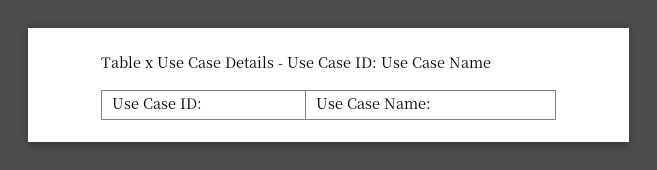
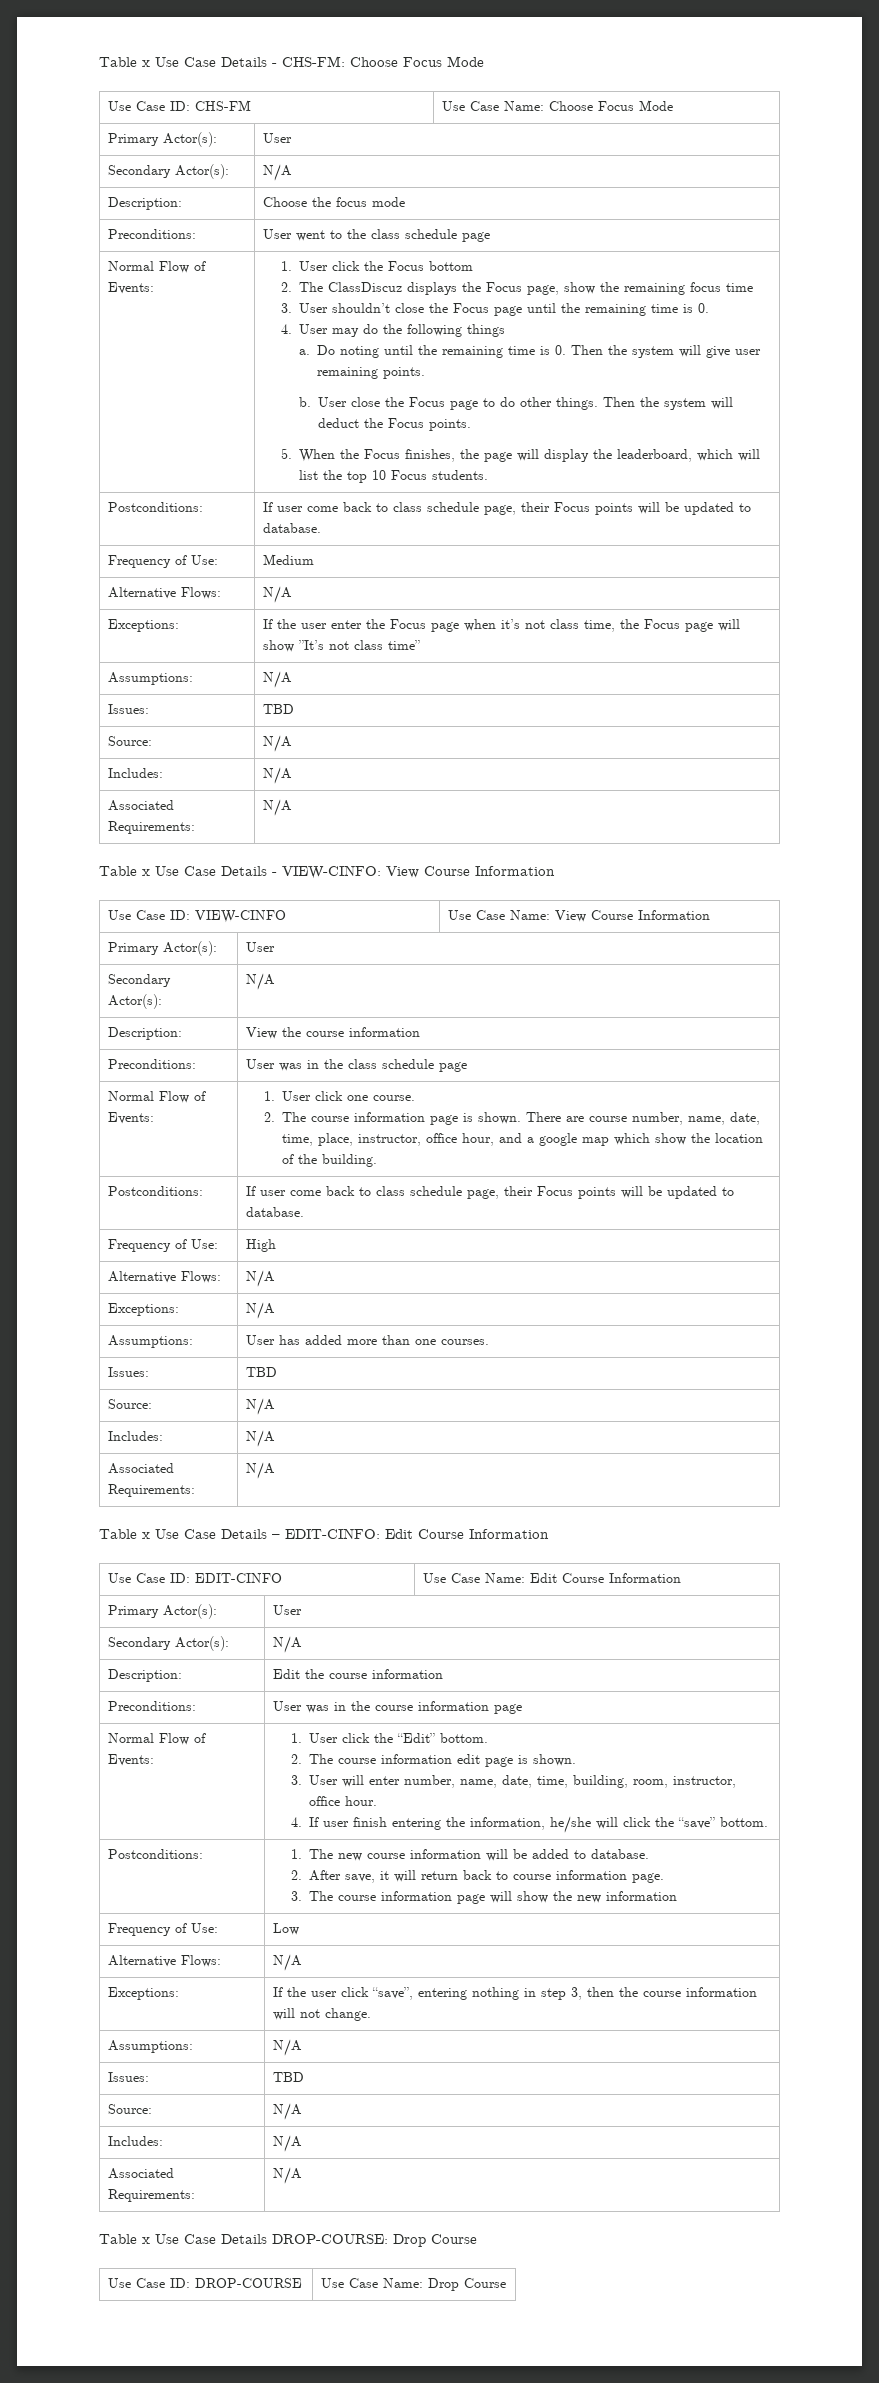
[101,56,491,68] [112,98,203,109] [316,98,432,109] Table x Use Case Details - Use Case ID: Use Case Name // Use Case ID: | Use Case Name: -> [99,56,484,67] [108,100,252,111] [442,100,674,111] [108,132,218,147] [263,133,293,143] [108,164,230,179] [263,164,293,181] [108,197,183,210] [263,197,406,207] [108,229,197,239] [263,229,491,242] [108,261,207,273] [108,282,155,294] [281,261,474,271] [281,282,754,295] [281,303,710,316] [281,324,506,337] [299,345,761,358] [316,367,425,379] [299,397,733,410] [317,418,471,431] [281,448,761,462] [299,470,489,483] [108,502,204,512] [263,502,752,515] [263,523,322,533] [108,555,219,568] [263,554,315,565] [108,587,222,599] [263,586,293,603] [108,619,180,632] [263,619,741,632] [263,640,421,652] [108,672,194,685] [263,671,293,688] [108,704,150,714] [263,704,295,714] [108,736,153,746] [263,735,293,752] [108,768,164,778] [263,767,293,784] [108,800,175,811] [108,821,196,834] [263,799,293,816] [99,865,555,879] [108,910,287,923] [448,910,711,922] [108,941,218,956] [246,942,276,952] [108,974,172,987] [108,994,163,1009] [246,973,276,990] [108,1027,183,1040] [246,1027,421,1039] [108,1059,197,1069] [246,1059,468,1072] [108,1091,207,1103] [108,1112,155,1124] [264,1091,416,1101] [264,1112,761,1125] [282,1133,764,1146] [282,1154,378,1167] [108,1186,204,1196] [246,1186,735,1199] [246,1207,305,1217] [108,1239,219,1252] [246,1239,277,1252] [108,1271,222,1283] [246,1270,276,1287] [108,1303,180,1316] [246,1302,276,1319] [108,1335,194,1348] [246,1335,490,1345] [108,1367,150,1377] [246,1367,278,1377] [108,1399,153,1409] [246,1398,276,1415] [108,1431,164,1441] [246,1430,276,1447] [108,1463,175,1474] [108,1484,196,1497] [246,1462,276,1479] [99,1528,549,1539] [108,1573,283,1583] [423,1573,682,1583] [108,1604,218,1619] [273,1605,303,1615] [108,1636,230,1651] [273,1636,303,1653] [108,1669,183,1682] [273,1669,444,1679] [108,1701,197,1711] [273,1701,523,1714] [108,1733,207,1745] [108,1754,155,1766] [291,1733,489,1743] [291,1754,577,1767] [291,1775,737,1788] [309,1796,378,1806] [291,1816,769,1833] [108,1849,204,1859] [291,1849,650,1861] [291,1870,665,1883] [291,1891,678,1904] [108,1923,219,1936] [273,1923,300,1935] [108,1955,222,1967] [273,1954,303,1971] [108,1987,180,2000] [273,1987,758,2000] [273,2008,372,2021] [108,2040,194,2053] [273,2039,303,2056] [108,2072,150,2082] [273,2072,305,2082] [108,2104,153,2114] [273,2103,303,2120] [108,2136,164,2146] [273,2135,303,2152] [108,2168,175,2179] [108,2189,196,2202] [273,2167,303,2184] [99,2234,477,2247] [108,2278,303,2288] [321,2278,507,2291] Table x Use Case Details - CHS-FM: Choose Focus Mode // Use Case ID: CHS-FM | Use Case Name: Choose Focus Mode // Primary Actor(s): | User // Secondary Actor(s): | N/A // Description: | Choose the focus mode // Preconditions: | User went to the class schedule page // Normal Flow of Events: | 1. User click the Focus bottom // 2. The ClassDiscuz displays the Focus page, show the remaining focus time // 3. User shouldn’t close the Focus page until the remaining time is 0. // 4. User may do the following things // a. Do noting until the remaining time is 0. Then the system will give user remaining points. // b. User close the Focus page to do other things. Then the system will deduct the Focus points. // 5. When the Focus finishes, the page will display the leaderboard, which will list the top 10 Focus students. // Postconditions: | If user come back to class schedule page, their Focus points will be updated to database. // Frequency of Use: | Medium // Alternative Flows: | N/A // Exceptions: | If the user enter the Focus page when it’s not class time, the Focus page will show ”It’s not class time” // Assumptions: | N/A // Issues: | TBD // Source: | N/A // Includes: | N/A // Associated Requirements: | N/A // Table x Use Case Details - VIEW-CINFO: View Course Information // Use Case ID: VIEW-CINFO | Use Case Name: View Course Information // Primary Actor(s): | User // Secondary Actor(s): | N/A // Description: | View the course information // Preconditions: | User was in the class schedule page // Normal Flow of Events: | 1. User click one course. // 2. The course information page is shown. There are course number, name, date, time, place, instructor, office hour, and a google map which show the location of the building. // Postconditions: | If user come back to class schedule page, their Focus points will be updated to database. // Frequency of Use: | High // Alternative Flows: | N/A // Exceptions: | N/A // Assumptions: | User has added more than one courses. // Issues: | TBD // Source: | N/A // Includes: | N/A // Associated Requirements: | N/A // Table x Use Case Details – EDIT-CINFO: Edit Course Information // Use Case ID: EDIT-CINFO | Use Case Name: Edit Course Information // Primary Actor(s): | User // Secondary Actor(s): | N/A // Description: | Edit the course information // Preconditions: | User was in the course information page // Normal Flow of Events: | 1. User click the “Edit” bottom. // 2. The course information edit page is shown. // 3. User will enter number, name, date, time, building, room, instructor, office hour. // 4. If user finish entering the information, he/she will click the “save” bottom. // Postconditions: | 1. The new course information will be added to database. // 2. After save, it will return back to course information page. // 3. The course information page will show the new information // Frequency of Use: | Low // Alternative Flows: | N/A // Exceptions: | If the user click “save”, entering nothing in step 3, then the course information will not change. // Assumptions: | N/A // Issues: | TBD // Source: | N/A // Includes: | N/A // Associated Requirements: | N/A // Table x Use Case Details DROP-COURSE: Drop Course // Use Case ID: DROP-COURSE | Use Case Name: Drop Course

